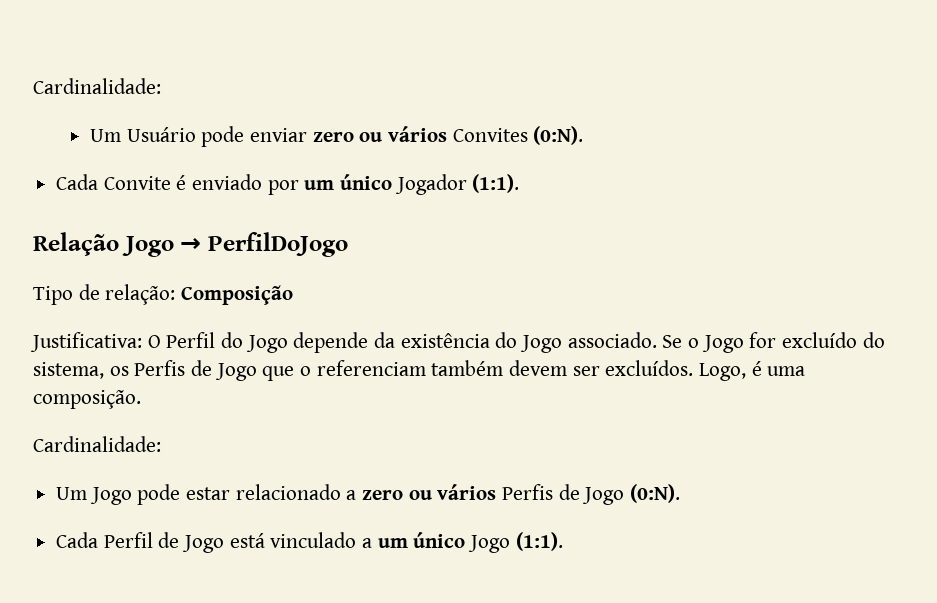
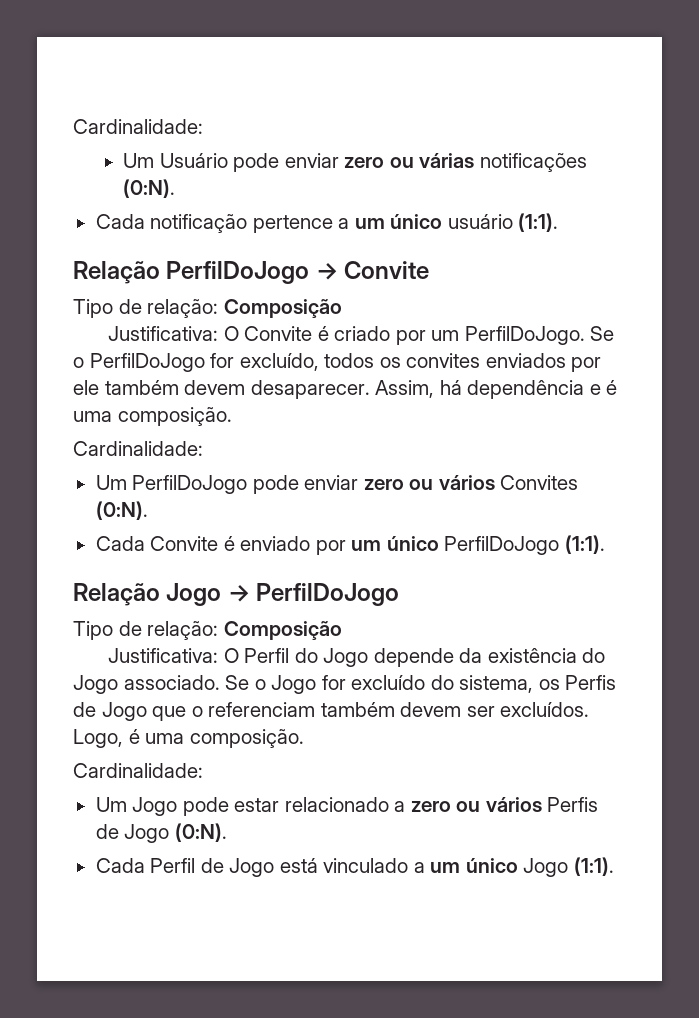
(383, 137) none -> [419,153,587,172] [123,179,176,198] [95,213,559,233] [73,261,430,284] [73,299,342,318] [108,326,615,345] [73,353,602,372] [73,380,618,399] [73,407,232,426] [73,441,203,456] [95,475,434,494] várias notificações (0:N). // Cada notificação pertence a um único usuário (1:1). // Relação PerfilDoJogo → Convite // Tipo de relação: Composição // Justificativa: O Convite é criado por um PerfilDoJogo. Se o PerfilDoJogo for excluído, todos os convites enviados por ele também devem desaparecer. Assim, há dependência e é uma composição. // Cardinalidade: // Um PerfilDoJogo pode enviar zero ou
[394,174,467,195] Jogador -> [444,536,560,555] PerfilDoJogo

